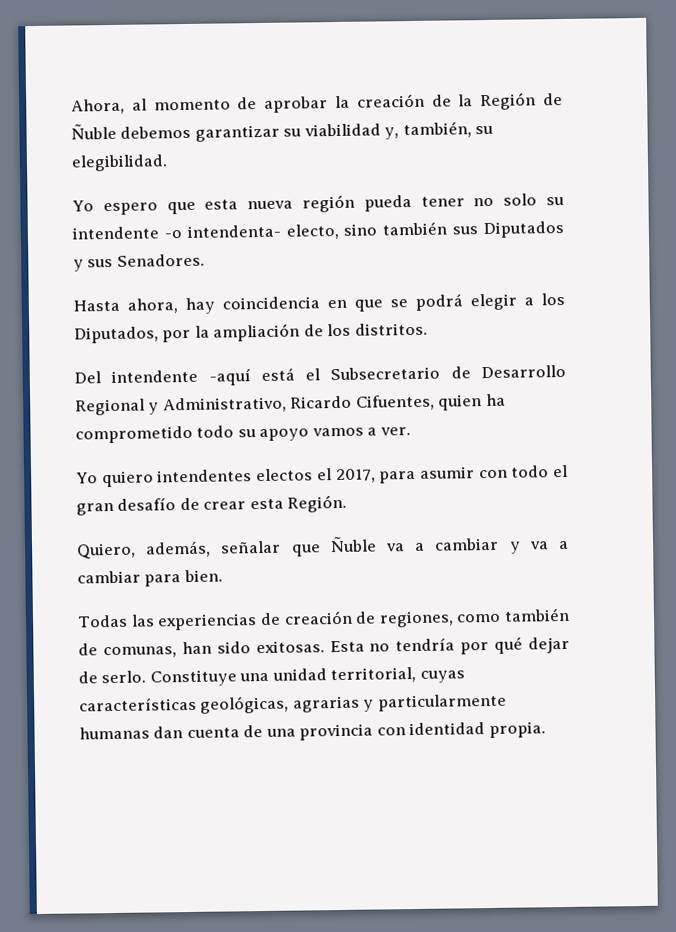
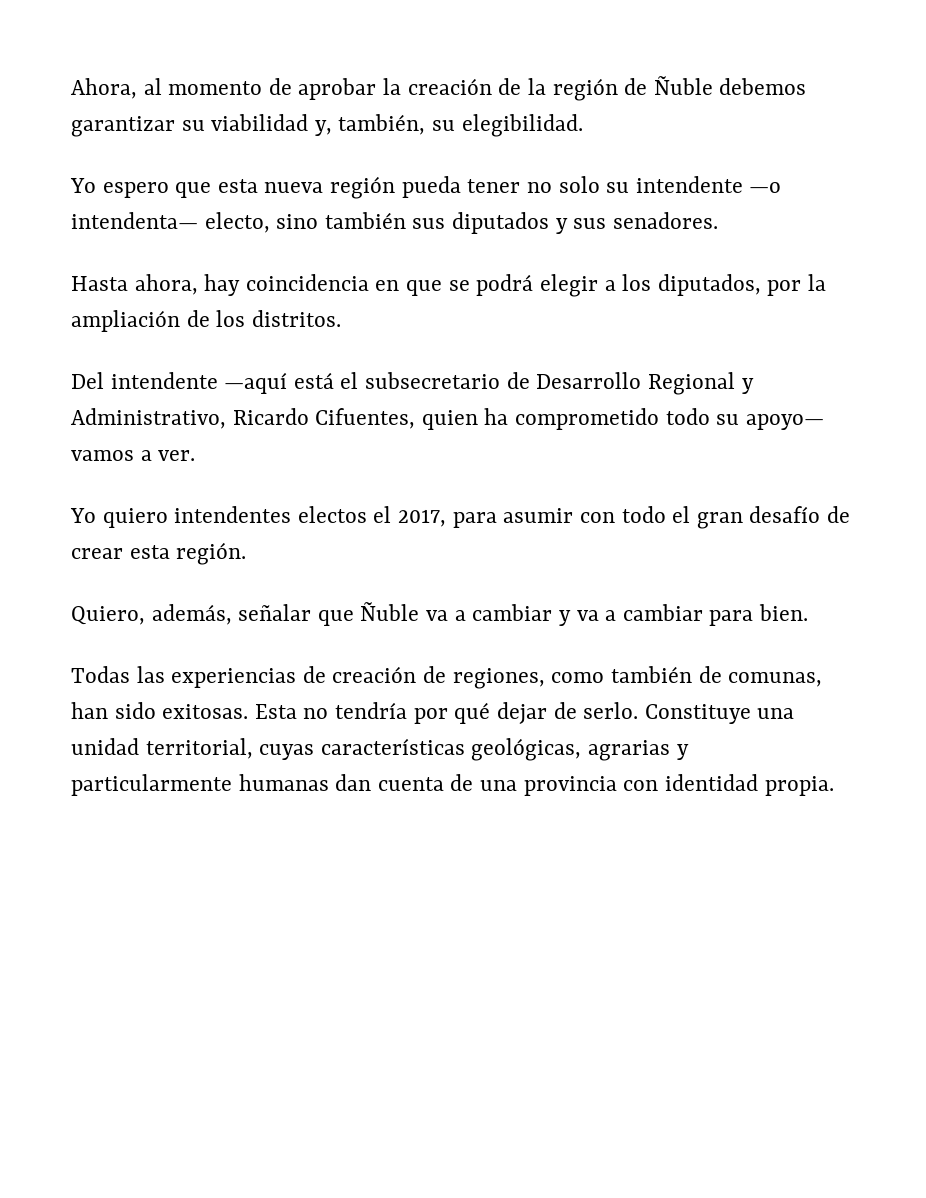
[480,92,537,111] Región -> [552,78,618,101] región
[163,224,281,239] -o intendenta- -> [749,182,782,193] [71,212,198,229] —o intendenta—
[482,220,564,239] Diputados -> [452,212,550,234] diputados
[116,253,205,267] Senadores. -> [612,212,718,229] senadores.
[74,326,159,344] Diputados, -> [657,274,761,296] diputados,
[208,368,251,386] -aquí -> [224,372,288,394] —aquí
[330,366,441,381] Subsecretario -> [365,372,501,389] subsecretario
[259,428,310,442] apoyo -> [745,414,824,430] apoyo—
[287,494,348,513] Región. -> [176,542,247,565] región.

